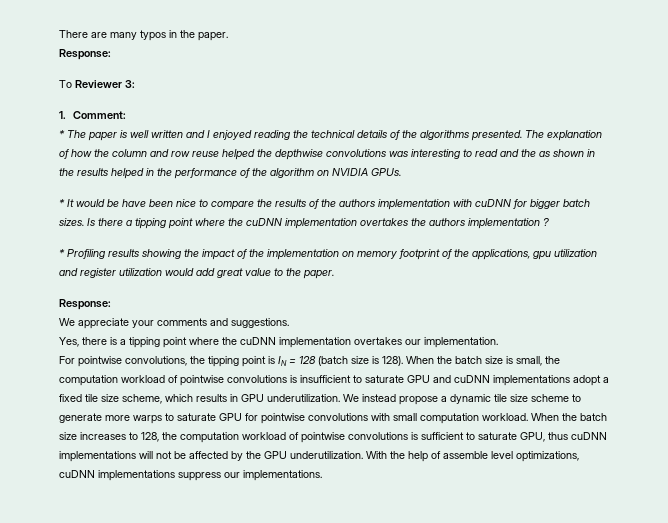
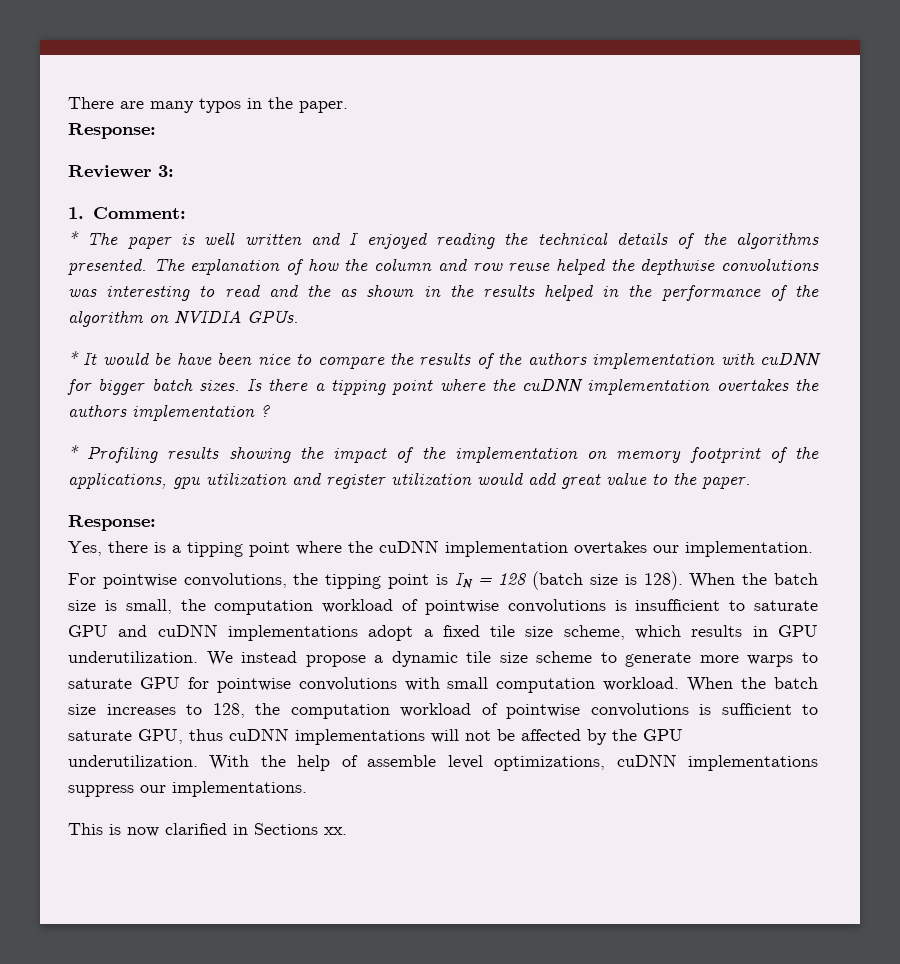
[59,80,72,88] To -> (156, 131) none
[59,318,289,329] // We appreciate your comments and suggestions. -> (156, 523) none
(322, 475) none -> [68,823,347,837] // This is now clarified in Sections xx.

